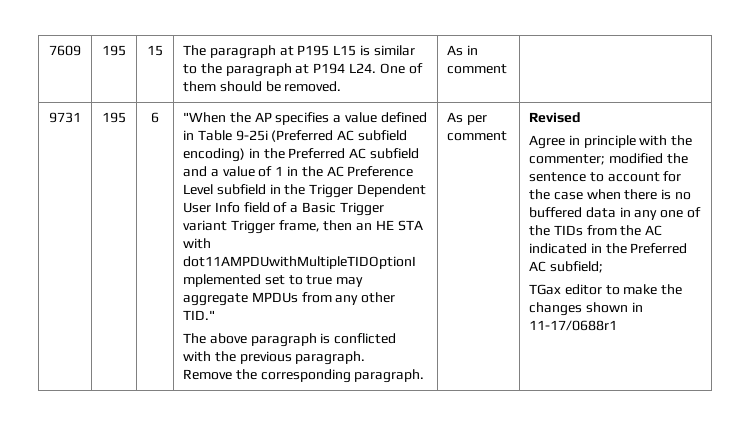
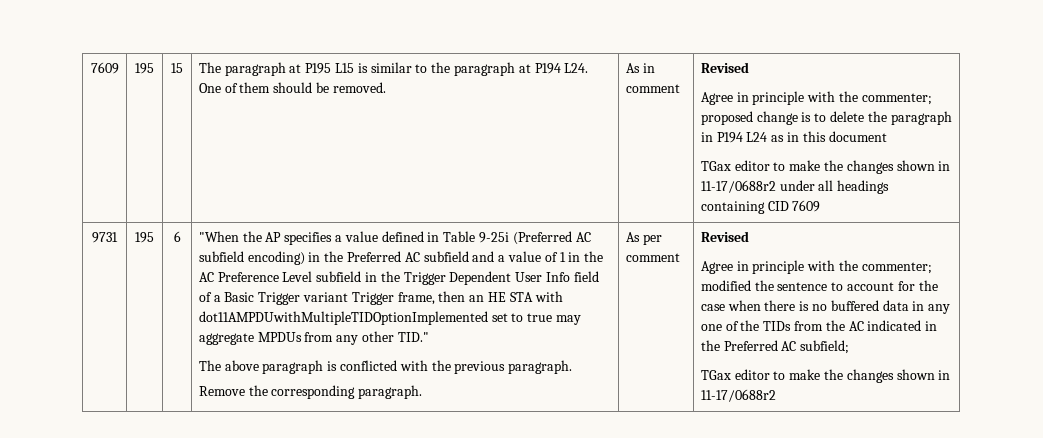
(508, 69) none -> [700,62,749,73] [700,91,932,105] [700,111,952,125] [700,131,887,143] [700,160,951,174] [700,180,890,194] [700,200,821,214] Revised // Agree in principle with the commenter; proposed change is to delete the paragraph in P194 L24 as in this document // TGax editor to make the changes shown in 11-17/0688r2 under all headings containing CID 7609
[529,320,618,331] 11-17/0688r1 -> [700,389,776,402] 11-17/0688r2

